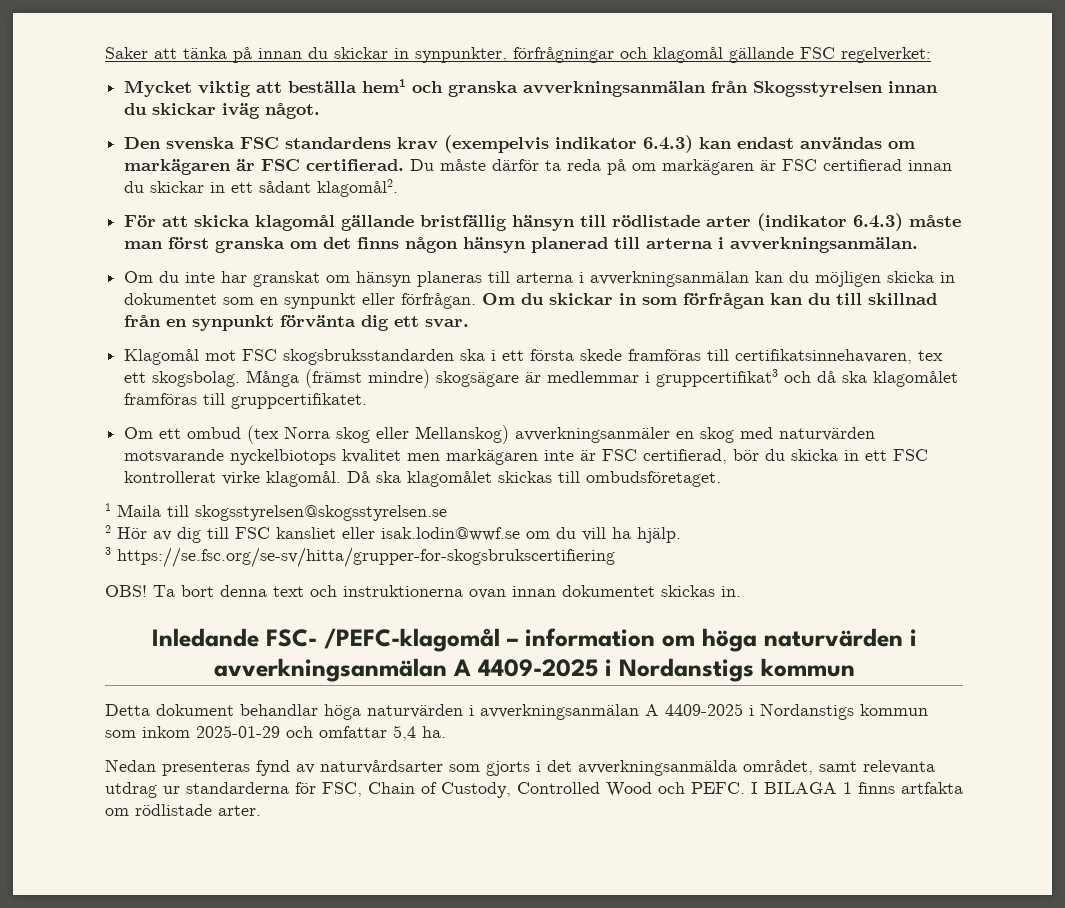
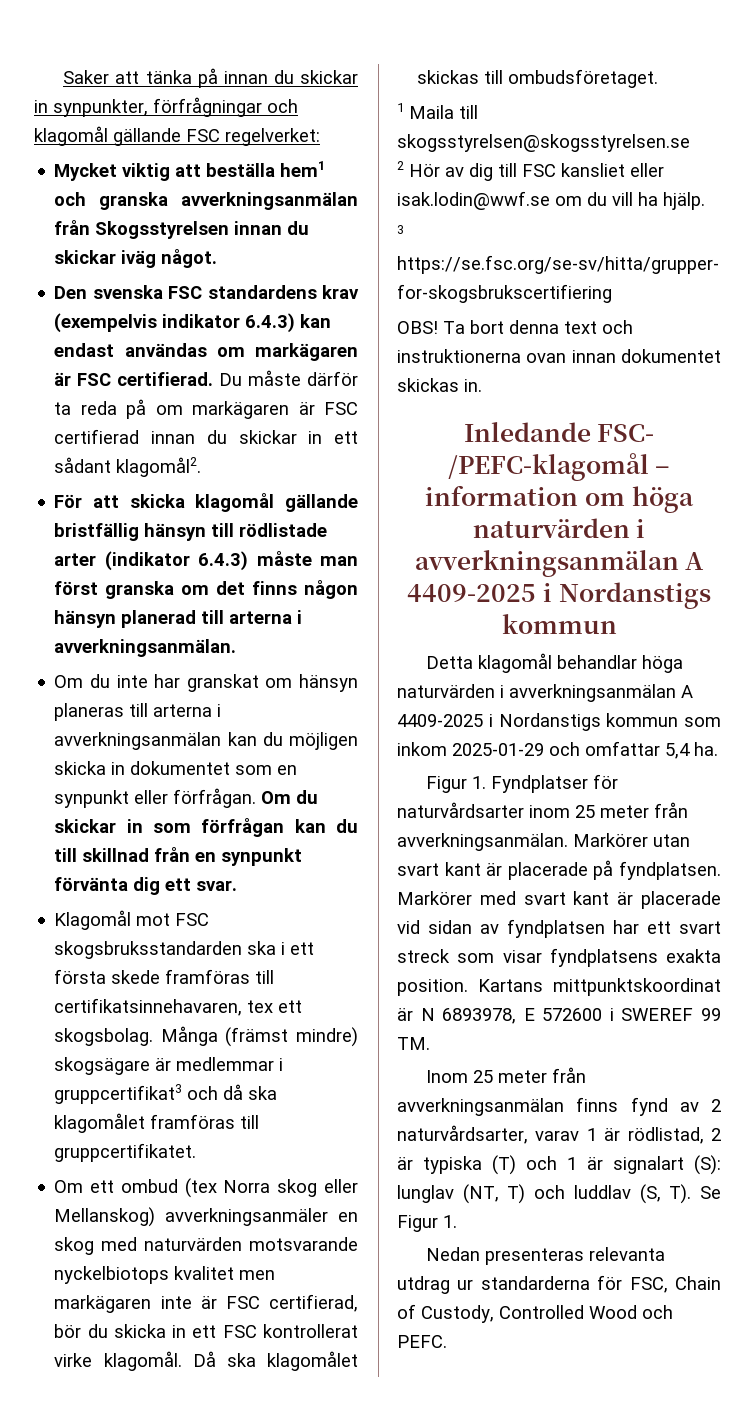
[156,704,234,716] dokument -> [478,653,553,673] klagomål
[105,759,857,776] Nedan presenteras fynd av naturvårdsarter som gjorts i det avverkningsanmälda området, samt -> [426,774,619,793] [397,802,688,818] [397,833,690,851] [397,860,721,880] [397,891,721,909] [397,919,721,938] [397,948,721,967] [397,978,721,996] [397,1008,721,1024] [397,1037,430,1050] [426,1067,587,1083] [397,1097,721,1116] [397,1125,721,1144] [397,1155,721,1175] [397,1184,721,1204] [397,1215,457,1232] [426,1247,585,1265] Figur 1. Fyndplatser för naturvårdsarter inom 25 meter från avverkningsanmälan. Markörer utan svart kant är placerade på fyndplatsen. Markörer med svart kant är placerade vid sidan av fyndplatsen har ett svart streck som visar fyndplatsens exakta position. Kartans mittpunktskoordinat är N 6893978, E 572600 i SWEREF 99 TM. // Inom 25 meter från avverkningsanmälan finns fynd av 2 naturvårdsarter, varav 1 är rödlistad, 2 är typiska (T) och 1 är signalart (S): lunglav (NT, T) och luddlav (S, T). Se Figur 1. // Nedan presenteras
[751,782,963,794] [105,804,261,816] I BILAGA 1 finns artfakta om rödlistade arter. -> (447, 1341) none

